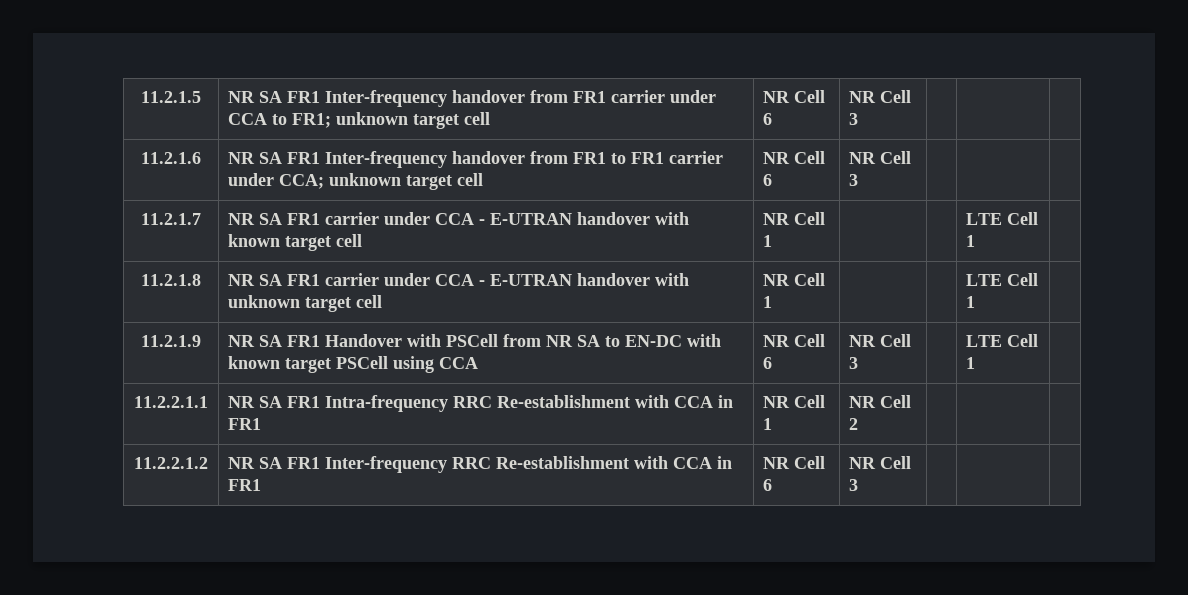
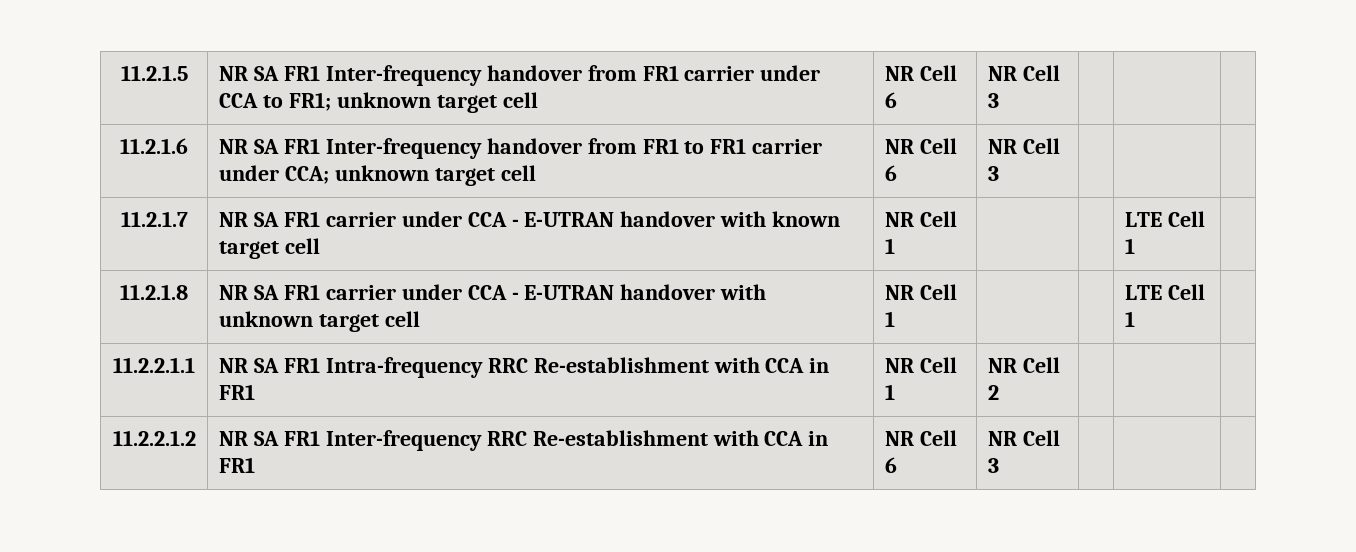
[141,335,201,347] [228,334,722,347] [228,356,479,373] [763,334,826,347] [763,357,773,369] [849,334,912,347] [849,357,859,369] [966,334,1039,347] [966,357,976,369] // 11.2.1.9 | NR SA FR1 Handover with PSCell from NR SA to EN-DC with known target PSCell using CCA | NR Cell 6 | NR Cell 3 | | LTE Cell 1 | -> (1135, 319) none

